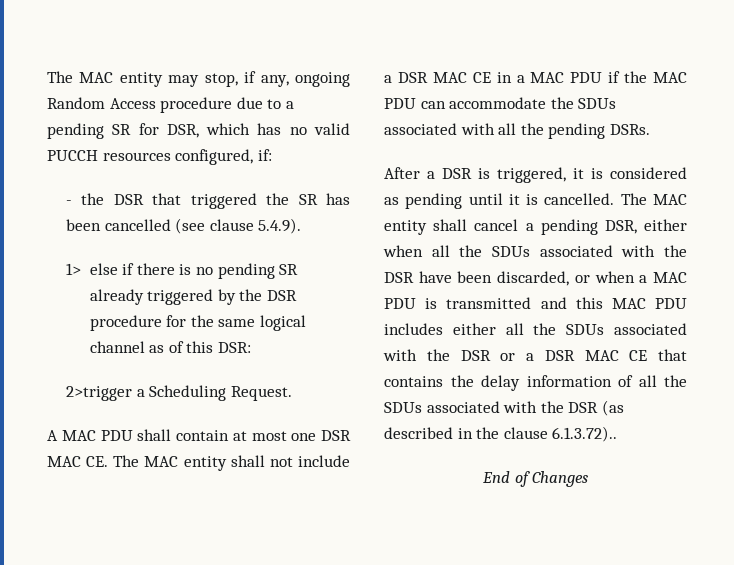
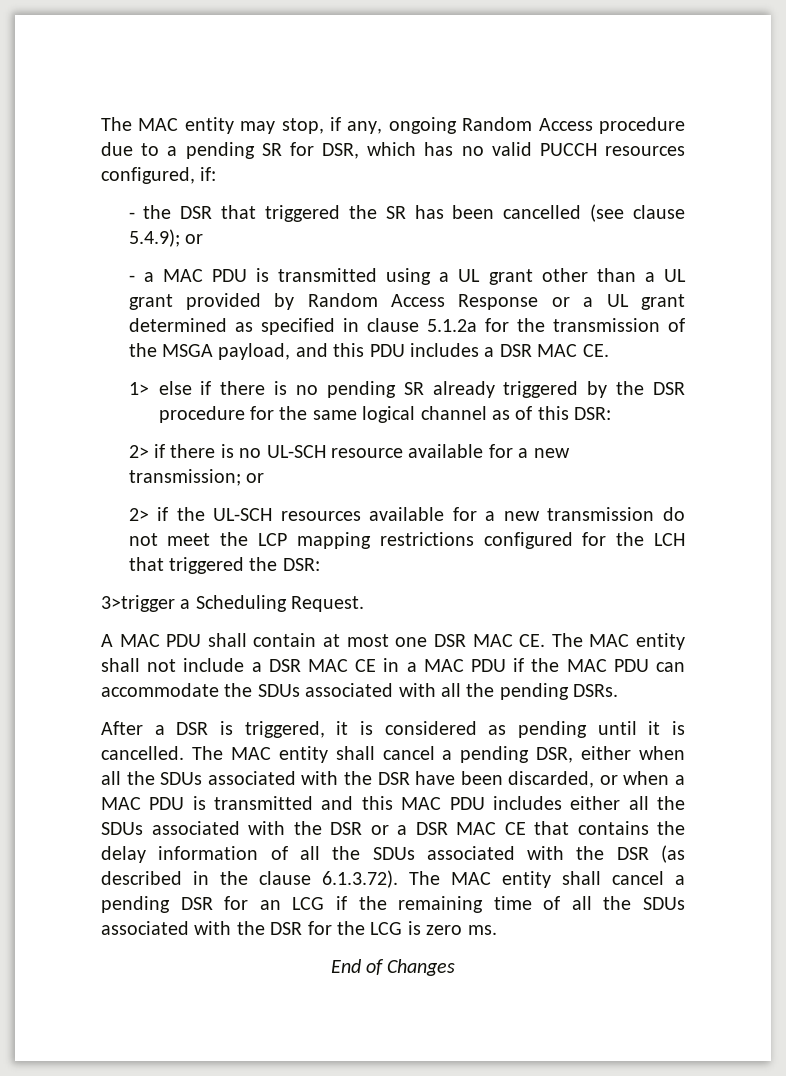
[258,218,302,234] 5.4.9). -> [128,229,203,247] [128,268,686,285] [128,293,685,310] [128,318,685,335] [128,343,609,360] 5.4.9); or // - a MAC PDU is transmitted using a UL grant other than a UL grant provided by Random Access Response or a UL grant determined as specified in clause 5.1.2a for the transmission of the MSGA payload, and this PDU includes a DSR MAC CE.
[66,386,133,401] 2>trigger -> [128,444,570,458] [128,469,264,486] [128,507,685,521] [128,532,685,549] [128,557,320,574] [101,595,175,612] 2> if there is no UL-SCH resource available for a new transmission; or // 2> if the UL-SCH resources available for a new transmission do not meet the LCP mapping restrictions configured for the LCH that triggered the DSR: // 3>trigger
[552,426,618,442] 6.1.3.72).. -> [322,870,685,888] [101,896,685,913] [101,921,497,935] 6.1.3.72). The MAC entity shall cancel a pending DSR for an LCG if the remaining time of all the SDUs associated with the DSR for the LCG is zero ms.

